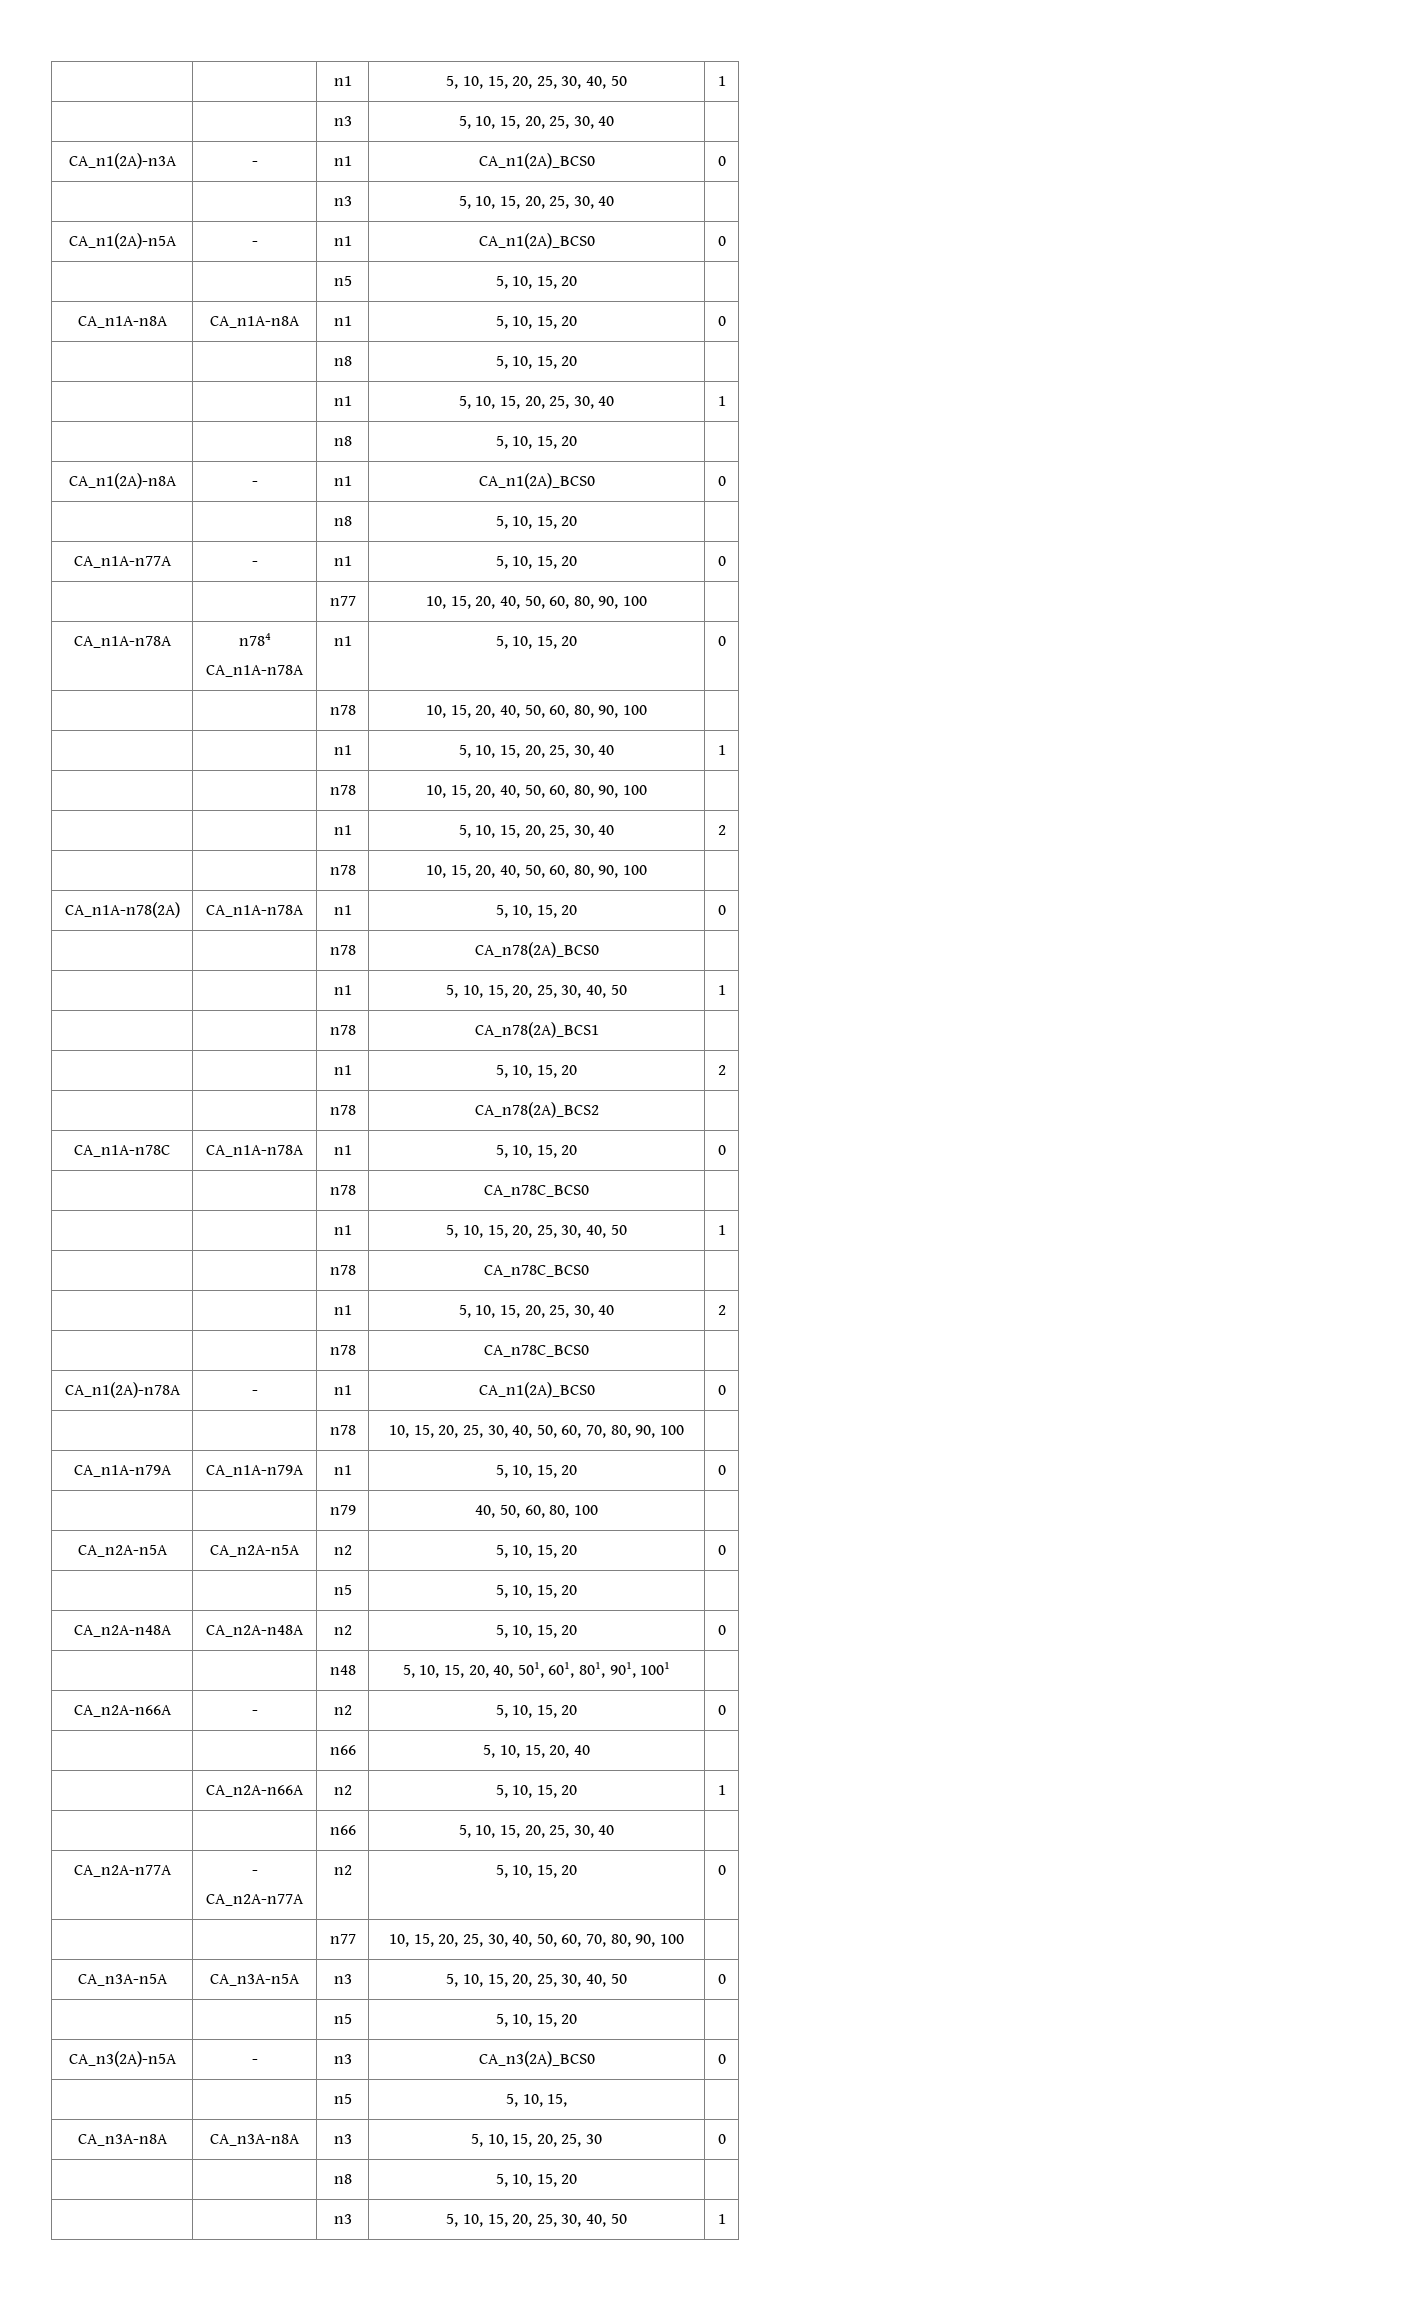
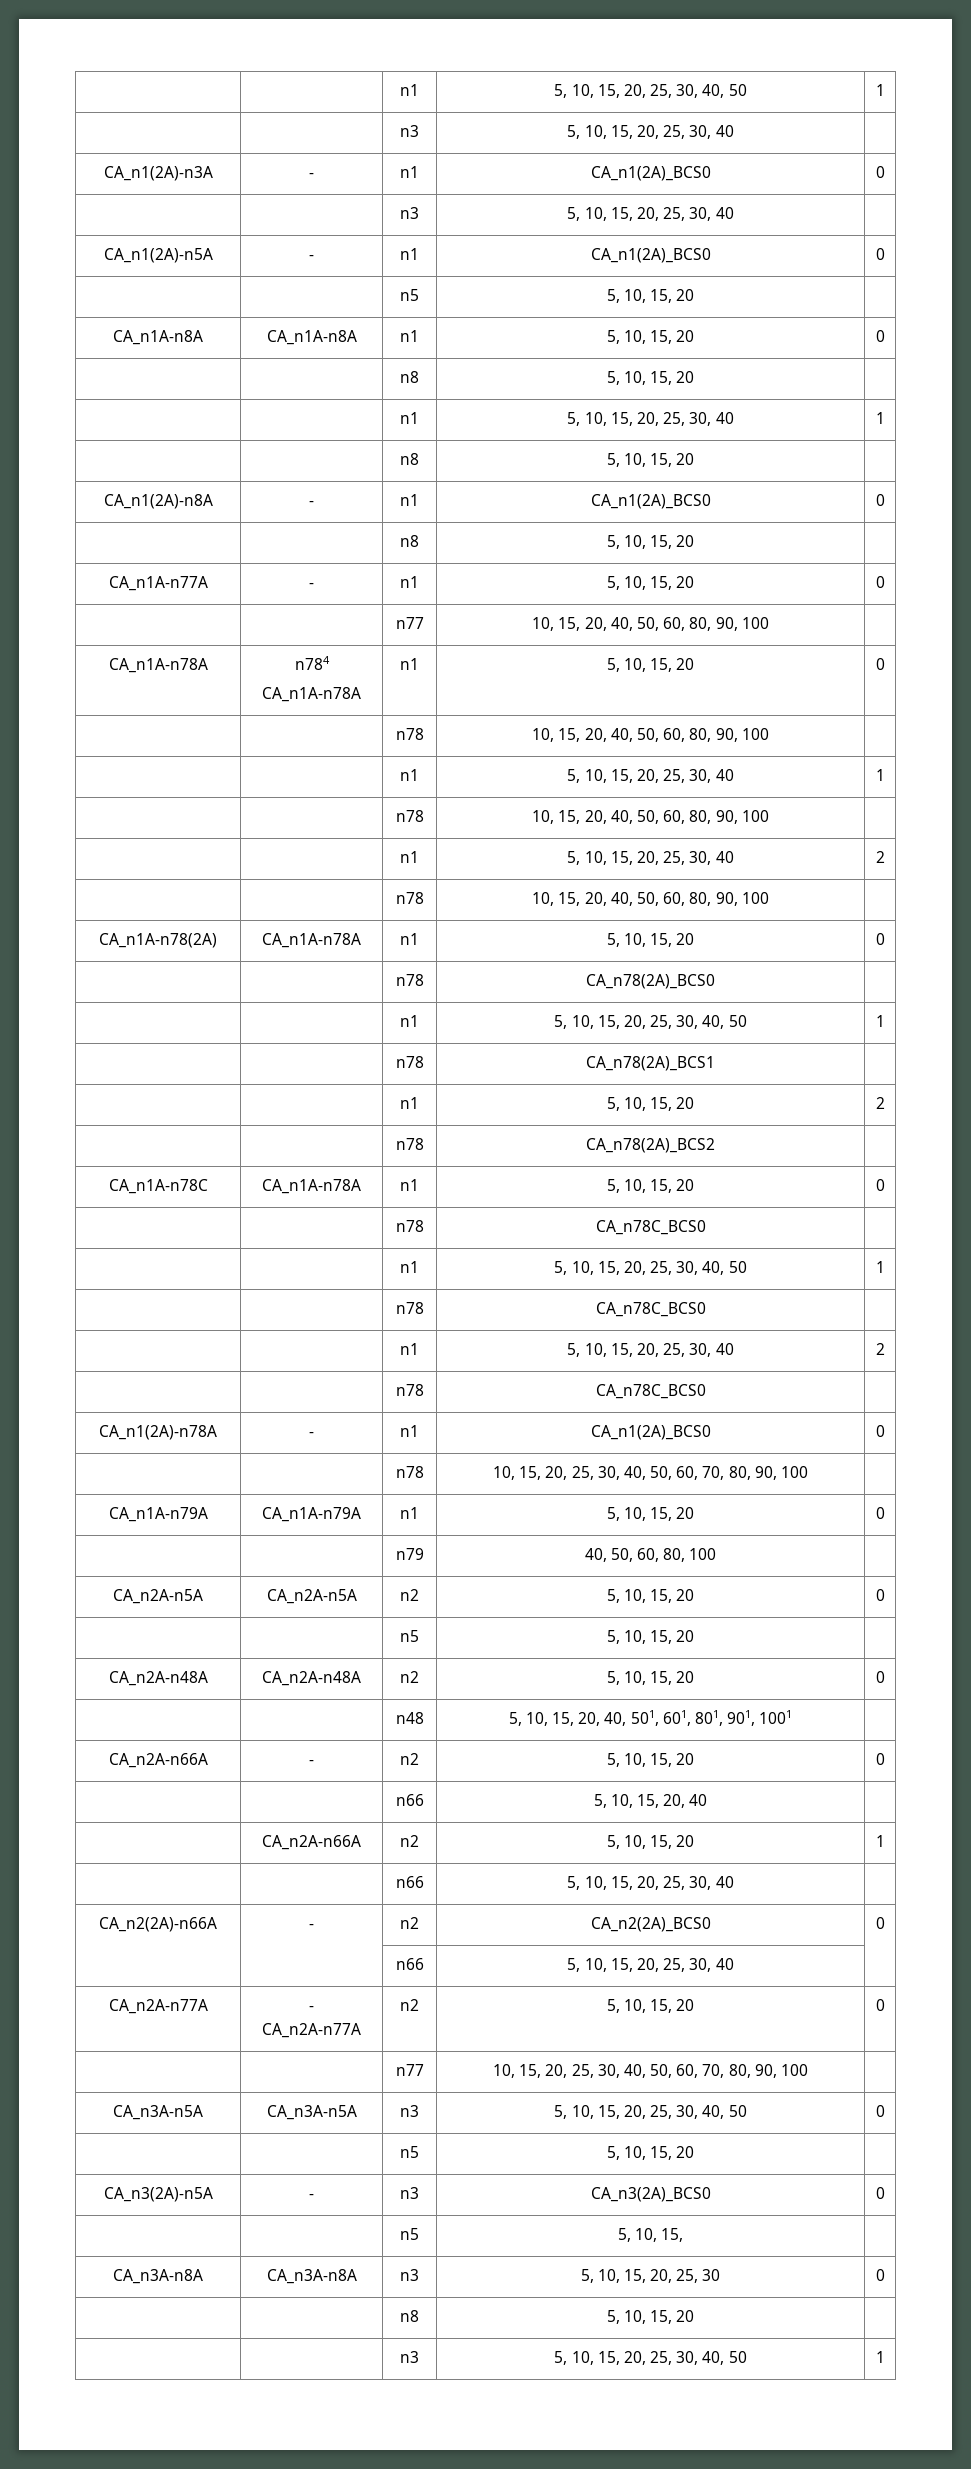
(615, 1830) none -> [99,1917,217,1932] [309,1924,314,1929] [400,1917,419,1929] [590,1917,711,1932] [875,1917,885,1929] [395,1958,424,1970] [567,1958,734,1972] // CA_n2(2A)-n66A | - | n2 | CA_n2(2A)_BCS0 | 0 // | | n66 | 5, 10, 15, 20, 25, 30, 40 |

